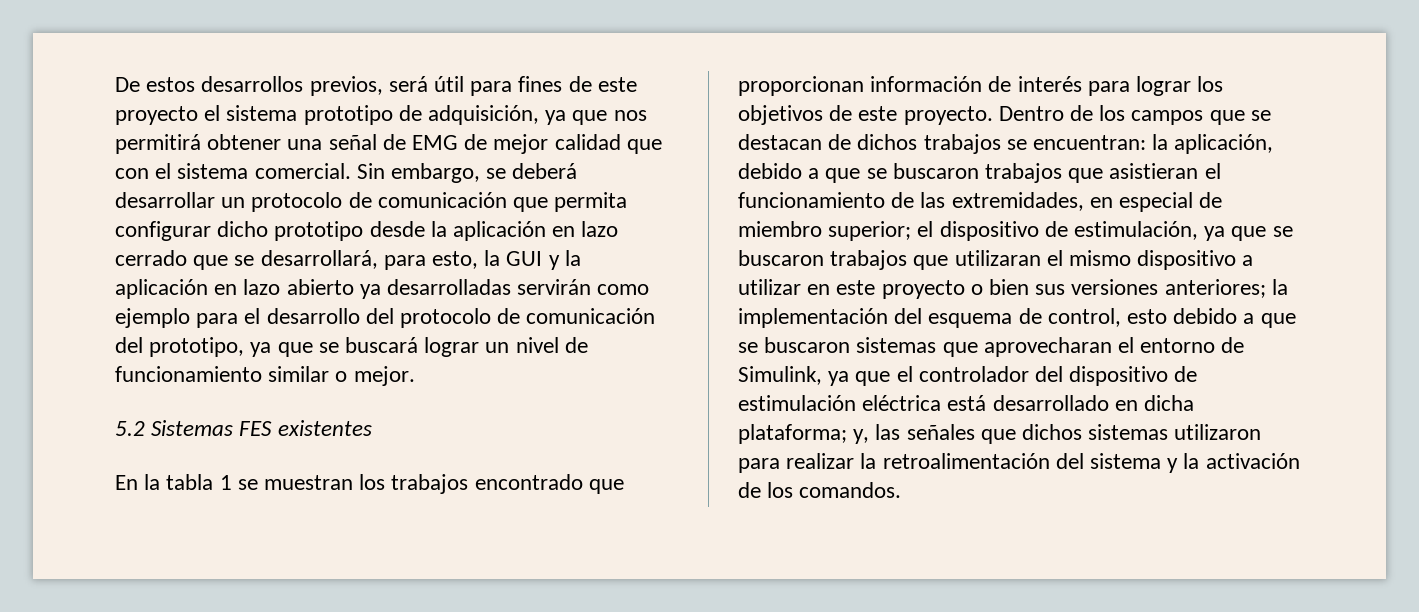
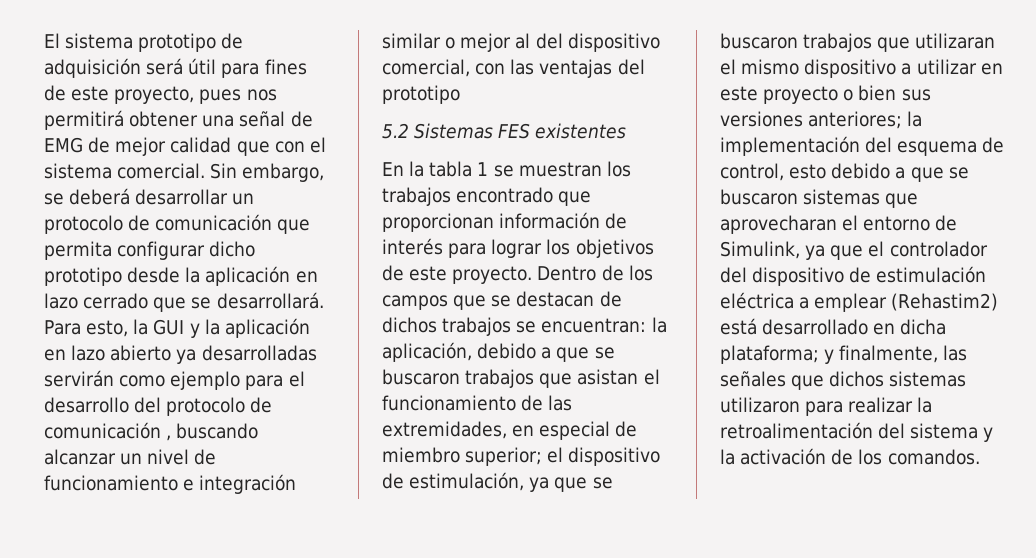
[115,76,383,96] De estos desarrollos previos, -> [44,33,244,52] [44,58,141,78] El sistema prototipo de adquisición
[115,105,608,125] proyecto el sistema prototipo de adquisición, ya que -> [114,86,242,104] proyecto, pues
[260,250,426,270] desarrollará, para -> [216,292,324,309] [44,320,81,335] desarrollará. Para
[115,337,588,357] [115,366,415,386] del prototipo, ya que se buscará lograr un nivel de funcionamiento similar o mejor. -> [166,423,259,441] [44,449,217,465] [44,474,297,494] [382,33,660,52] [382,59,645,78] [382,85,460,104] , buscando alcanzar un nivel de funcionamiento e integración similar o mejor al del dispositivo comercial, con las ventajas del prototipo
[1109,163,1199,179] asistieran -> [577,369,639,385] asistan
(942, 403) none -> [799,293,999,312] a emplear (Rehastim2)
[853,429,870,444] y, -> [824,345,939,364] y finalmente,

